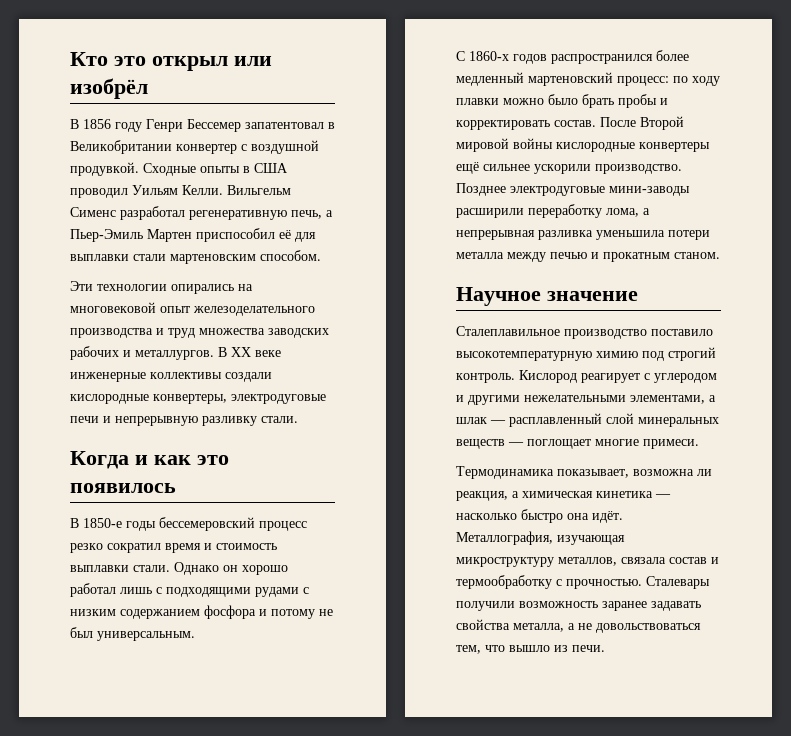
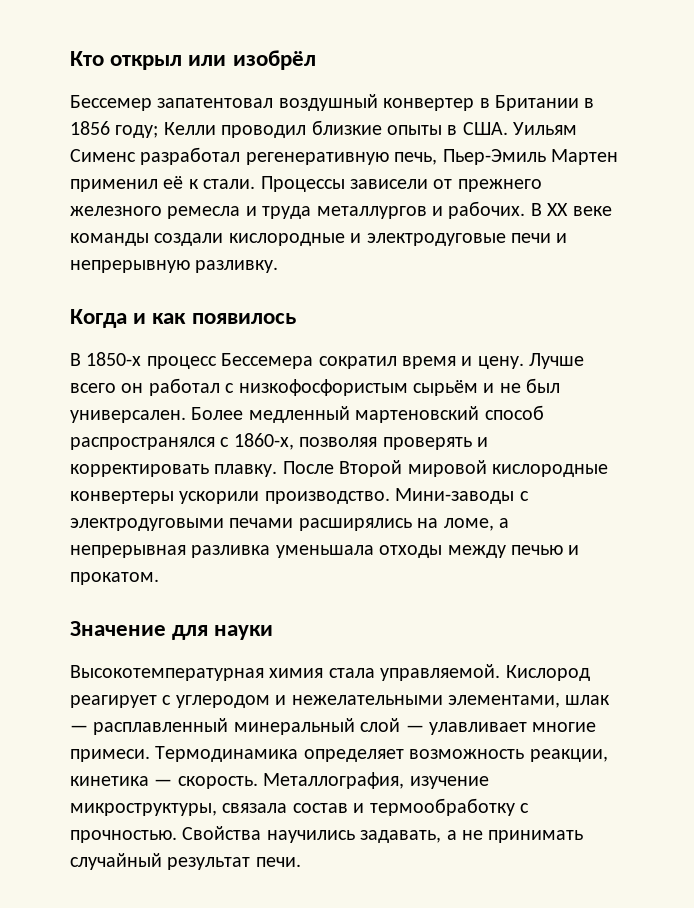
[114,56,146,66] это -> (104, 58) none
[70,119,335,132] [70,140,319,154] [70,162,288,176] [70,185,291,198] В 1856 году Генри Бессемер запатентовал в Великобритании конвертер с воздушной продувкой. Сходные опыты в США проводил Уильям Келли. Вильгельм -> [70,94,595,111] [70,120,578,138] Бессемер запатентовал воздушный конвертер в Британии в 1856 году; Келли проводил близкие опыты в США. Уильям
[326,210,333,217] а -> (438, 158) none
[196,228,316,242] [70,250,321,264] [70,281,253,294] [70,302,315,316] [70,328,329,338] [70,346,214,360] приспособил её для выплавки стали мартеновским способом. // Эти технологии опирались на многовековой опыт железоделательного производства и труд множества заводских рабочих и металлургов. -> [70,176,542,192] [70,201,526,219] применил её к стали. Процессы зависели от прежнего железного ремесла и труда металлургов и рабочих.
[70,372,222,382] инженерные коллективы -> [70,233,149,246] команды
[153,394,227,404] конвертеры, -> [350,233,362,243] и
[202,416,298,426] разливку стали. -> [195,260,279,273] разливку.
[197,455,229,465] это -> (187, 318) none
[83,517,307,531] [70,543,277,553] [70,562,288,575] [70,583,309,597] [70,605,333,619] [70,627,195,641] [456,50,689,64] [456,72,720,86] [456,94,657,108] 1850-е годы бессемеровский процесс резко сократил время и стоимость выплавки стали. Однако он хорошо работал лишь с подходящими рудами с низким содержанием фосфора и потому не был универсальным. // С 1860-х годов распространился более медленный мартеновский процесс: по ходу плавки можно было брать пробы -> [86,352,585,369] [70,378,561,396] [70,405,544,423] [70,433,472,450] 1850-х процесс Бессемера сократил время и цену. Лучше всего он работал с низкофосфористым сырьём и не был универсален. Более медленный мартеновский способ распространялся с 1860-х, позволяя проверять
[554,120,596,127] состав. -> [214,464,278,477] плавку.
[513,138,553,149] войны -> (487, 468) none
[456,162,682,174] [456,183,690,196] [456,204,650,218] [456,230,710,240] [456,252,720,262] [456,287,638,306] [456,326,713,339] [456,347,716,361] [456,373,515,383] ещё сильнее ускорили производство. Позднее электродуговые мини-заводы расширили переработку лома, а непрерывная разливка уменьшила потери металла между печью и прокатным станом. // Научное значение // Сталеплавильное производство поставило высокотемпературную химию под строгий контроль. -> [179,488,529,504] [70,518,509,531] [70,545,580,558] [70,572,159,585] [70,621,274,640] [70,664,501,681] ускорили производство. Мини-заводы с электродуговыми печами расширялись на ломе, а непрерывная разливка уменьшала отходы между печью и прокатом. // Значение для науки // Высокотемпературная химия стала управляемой.
[468,395,520,405] другими -> (287, 700) none
[709,395,716,402] а -> (560, 701) none
[606,413,719,427] [456,439,699,449] [456,466,712,479] [456,491,671,501] [456,509,623,523] [456,531,625,545] [456,557,617,567] слой минеральных веществ — поглощает многие примеси. // Термодинамика показывает, возможна ли реакция, а химическая кинетика — насколько быстро она идёт. Металлография, изучающая микроструктуру металлов, -> [233,718,597,735] [70,746,608,762] [70,772,489,789] [70,803,217,816] минеральный слой — улавливает многие примеси. Термодинамика определяет возможность реакции, кинетика — скорость. Металлография, изучение микроструктуры,
[646,576,710,589] [456,601,701,611] [456,619,701,633] [456,645,568,654] Сталевары получили возможность заранее задавать свойства металла, а не довольствоваться тем, что вышло из -> [182,826,584,843] [70,853,251,870] Свойства научились задавать, а не принимать случайный результат

